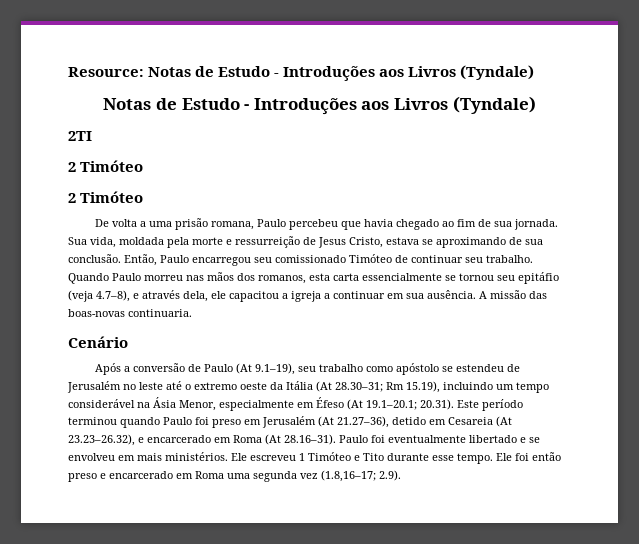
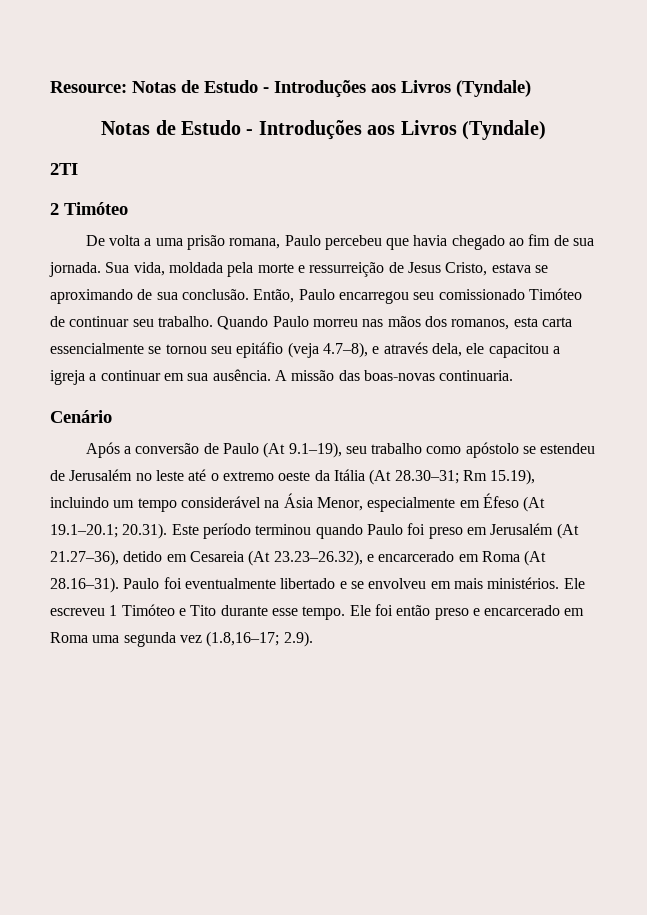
[68,191,144,203] // 2 Timóteo -> (128, 208) none

